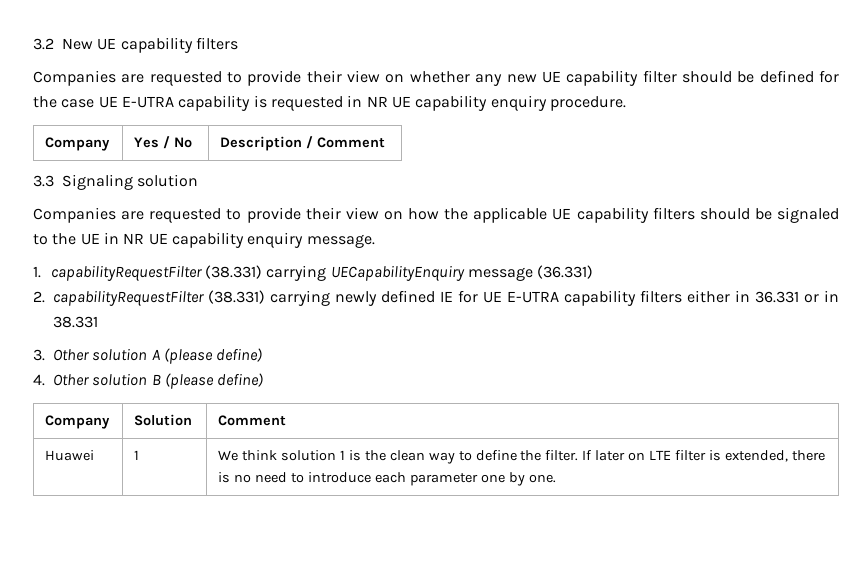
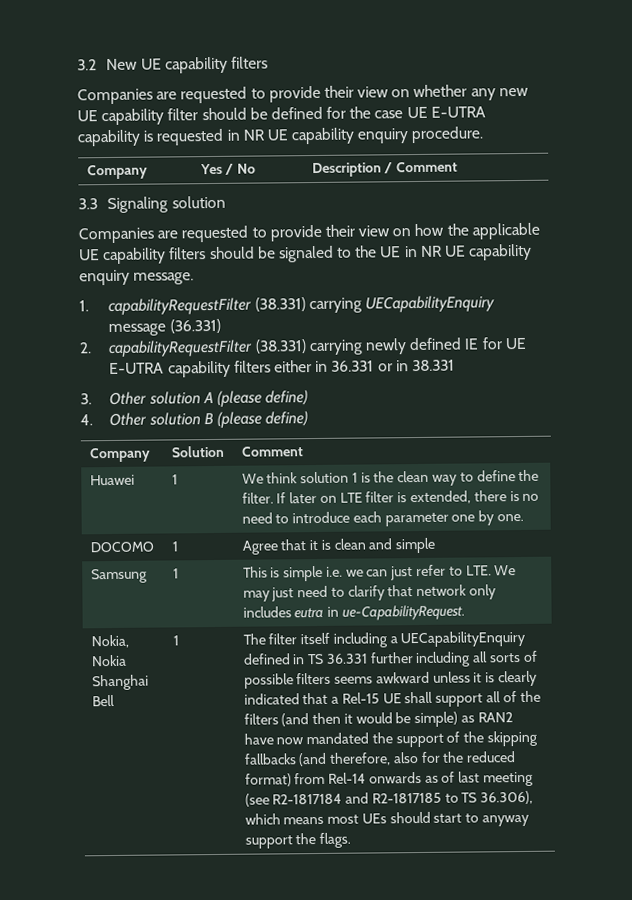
(556, 478) none -> [89,541,154,553] [171,541,178,552] [241,537,437,555] [90,568,148,584] [172,568,179,579] [242,564,517,582] [242,584,497,602] [242,604,465,621] [90,634,129,649] [90,654,127,667] [91,674,149,691] [91,694,115,707] [172,635,179,646] [242,630,526,648] [242,650,538,668] [243,670,538,689] [243,690,541,707] [243,711,513,728] [243,730,539,748] [243,751,517,767] [244,771,535,787] [244,790,534,807] [244,811,530,827] [244,832,352,849] // DOCOMO | 1 | Agree that it is clean and simple // Samsung | 1 | This is simple i.e. we can just refer to LTE. We may just need to clarify that network only includes eutra in ue-CapabilityRequest. // Nokia, Nokia Shanghai Bell | 1 | The filter itself including a UECapabilityEnquiry defined in TS 36.331 further including all sorts of possible filters seems awkward unless it is clearly indicated that a Rel-15 UE shall support all of the filters (and then it would be simple) as RAN2 have now mandated the support of the skipping fallbacks (and therefore, also for the reduced format) from Rel-14 onwards as of last meeting (see R2-1817184 and R2-1817185 to TS 36.306), which means most UEs should start to anyway support the flags.

